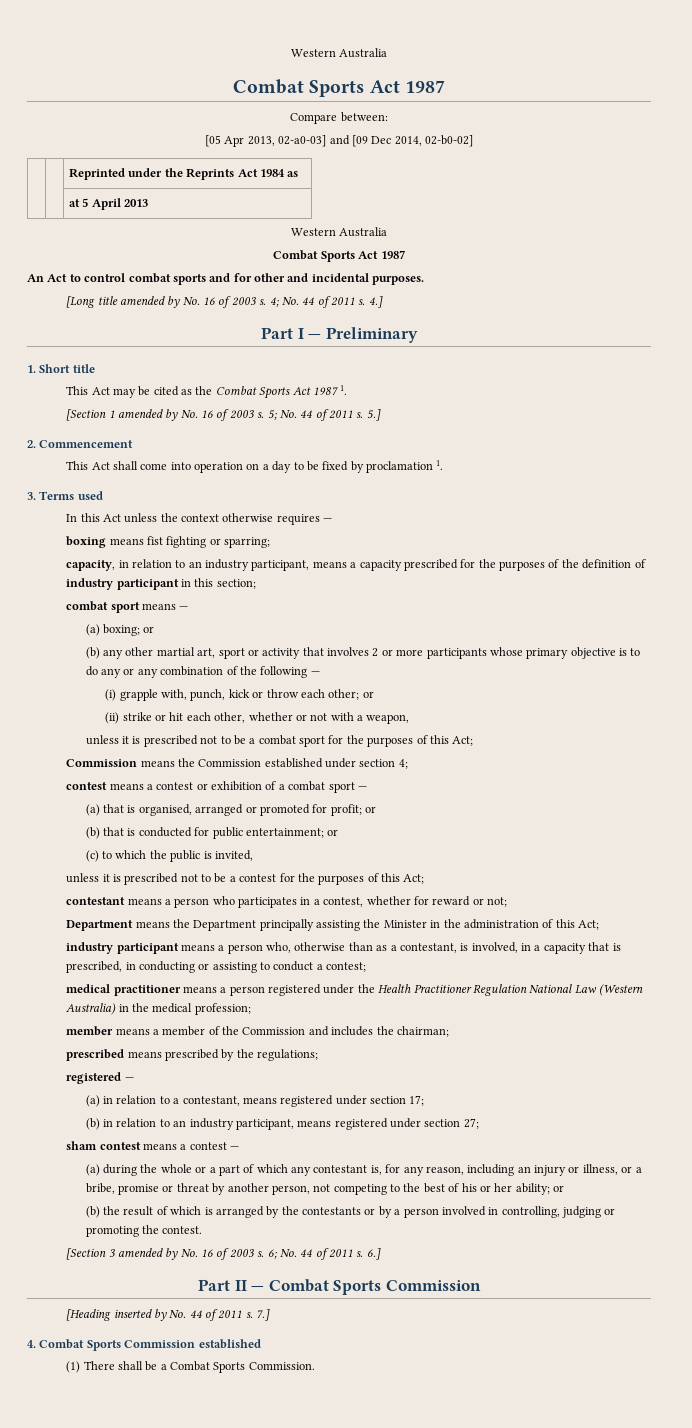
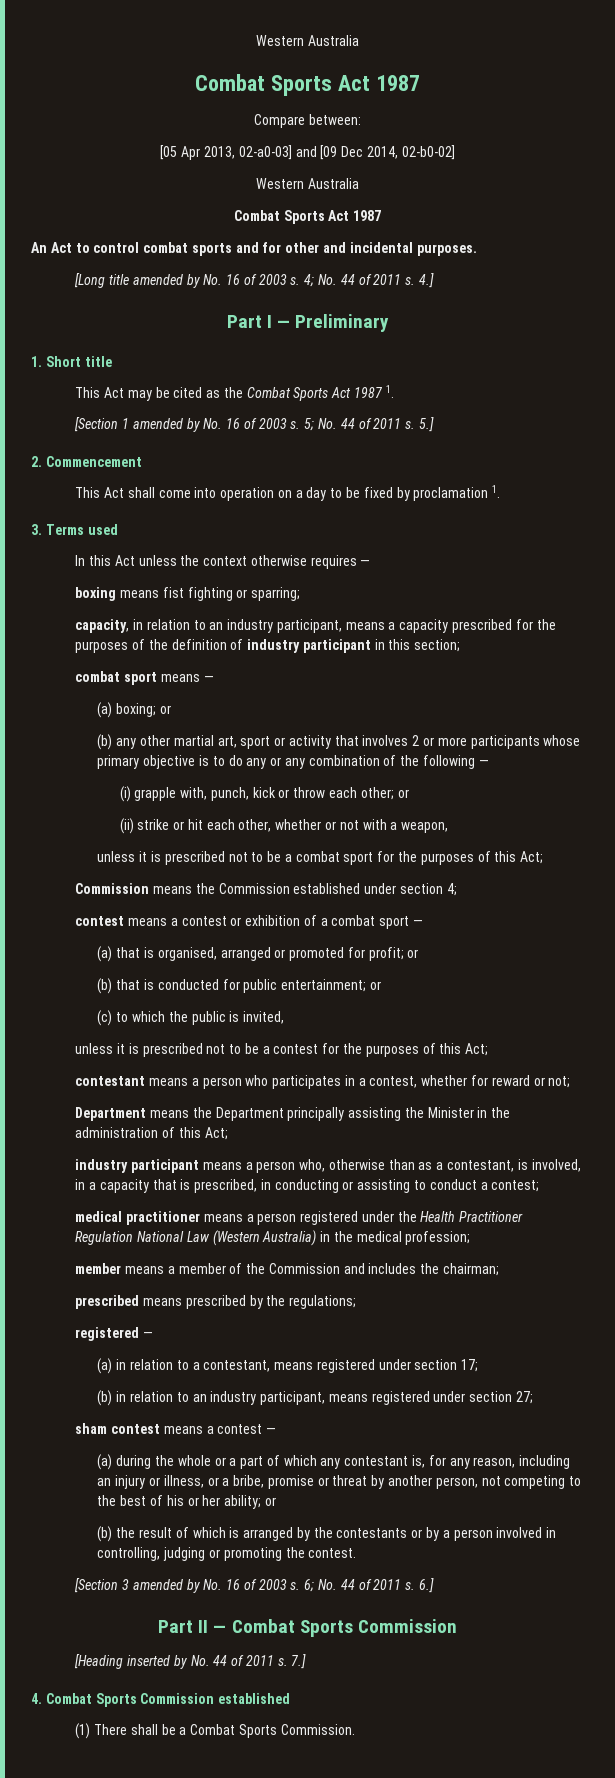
[69,168,299,180] [69,198,149,210] // | | Reprinted under the Reprints Act 1984 as // | | at 5 April 2013 -> (455, 152) none

